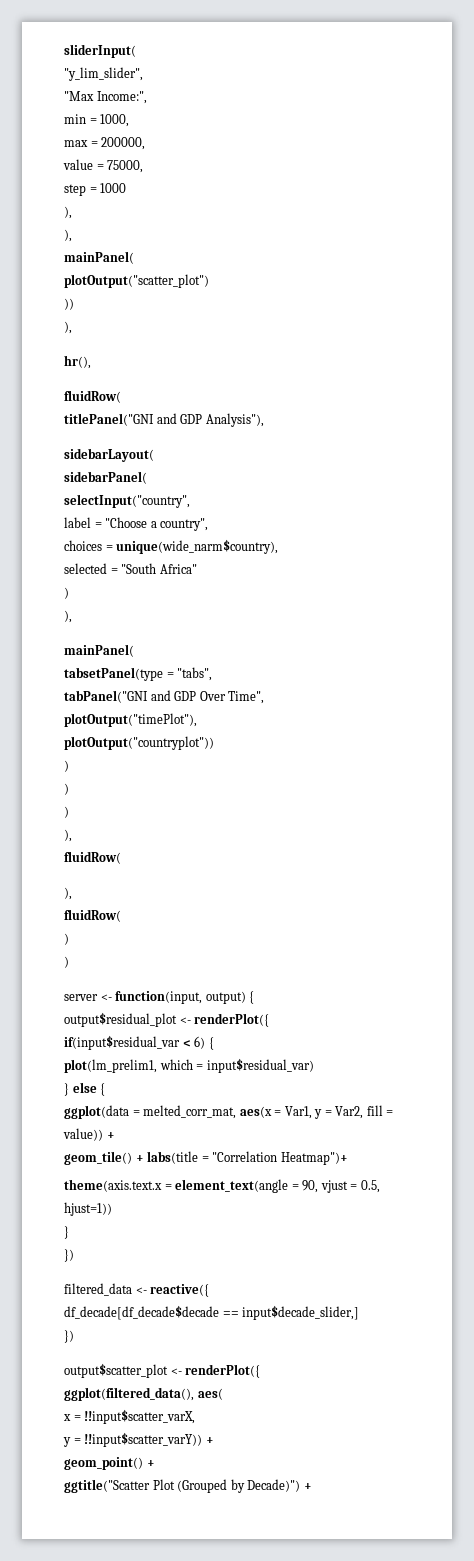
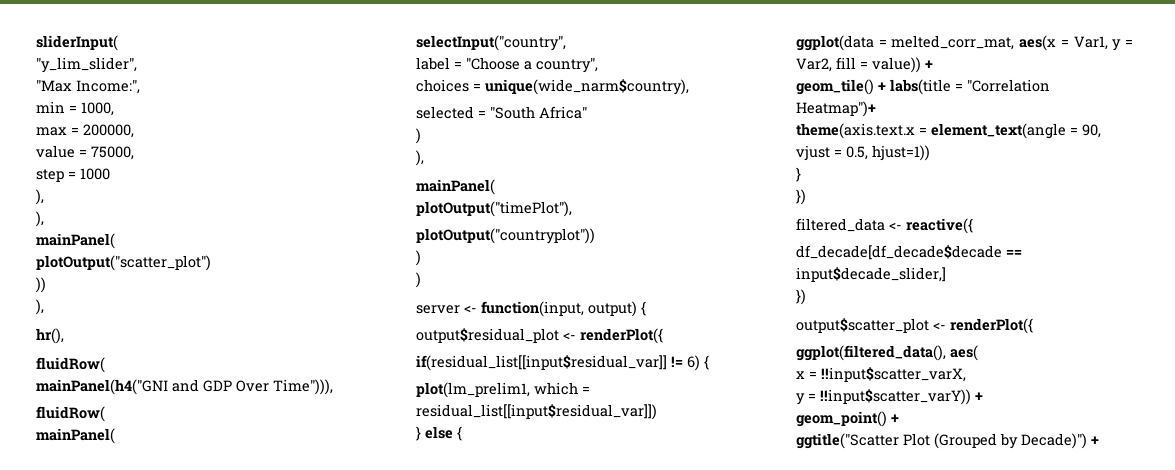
[64,413,264,427] [64,448,154,462] [64,471,147,484] titlePanel("GNI and GDP Analysis"), // sidebarLayout( // sidebarPanel( -> [36,379,333,395] [36,406,105,422] [36,428,115,444] mainPanel(h4("GNI and GDP Over Time"))), // fluidRow( // mainPanel(
[64,667,213,681] [64,690,265,704] [64,713,197,727] [64,736,214,750] [64,760,69,772] [64,783,69,795] [64,806,69,818] [64,829,72,842] [64,851,121,864] [64,887,72,900] [64,909,121,922] tabsetPanel(type = "tabs", // tabPanel("GNI and GDP Over Time", // plotOutput("timePlot"), // plotOutput("countryplot")) // ) // ) // ) // ), // fluidRow( // ), // fluidRow( -> [416,201,572,217] [416,228,595,244] plotOutput("timePlot"), // plotOutput("countryplot"))
[64,1035,191,1050] if(input$residual_var < -> [416,355,683,371] if(residual_list[[input$residual_var]] !=
[206,1058,314,1073] input$residual_var) -> [416,404,657,420] residual_list[[input$residual_var]])

